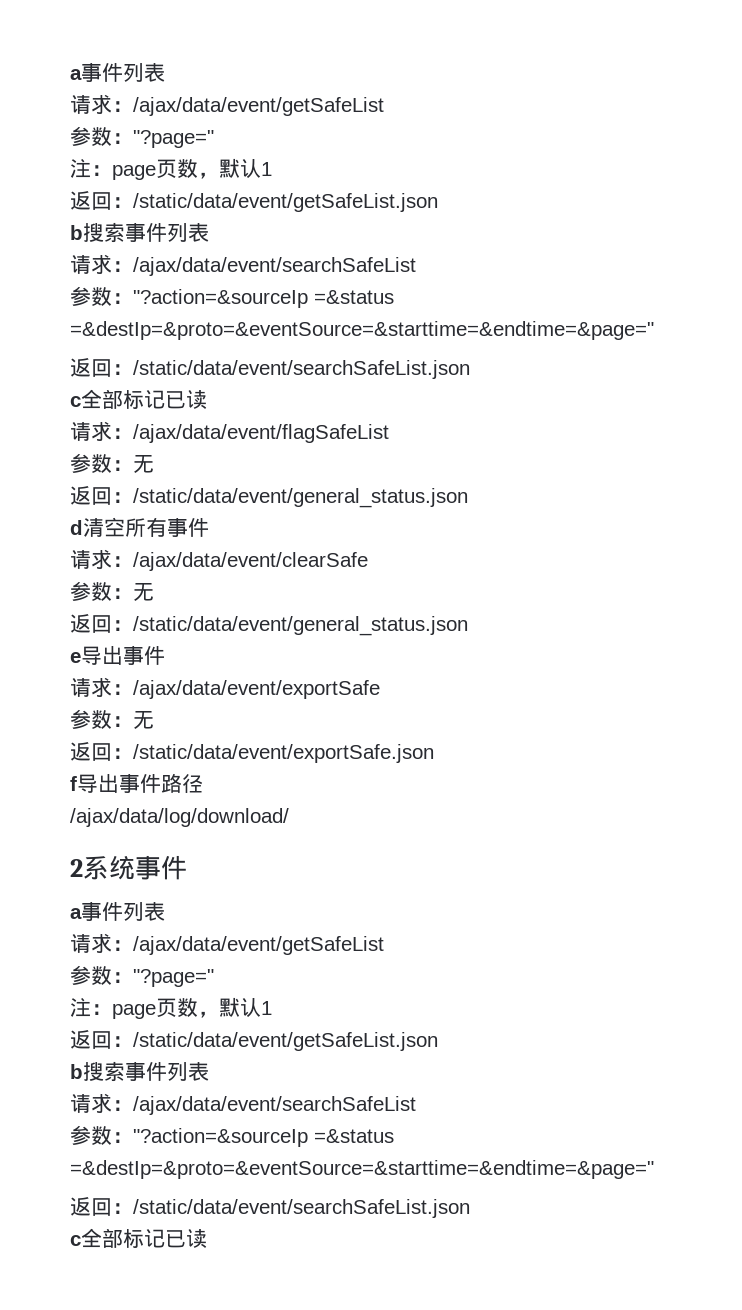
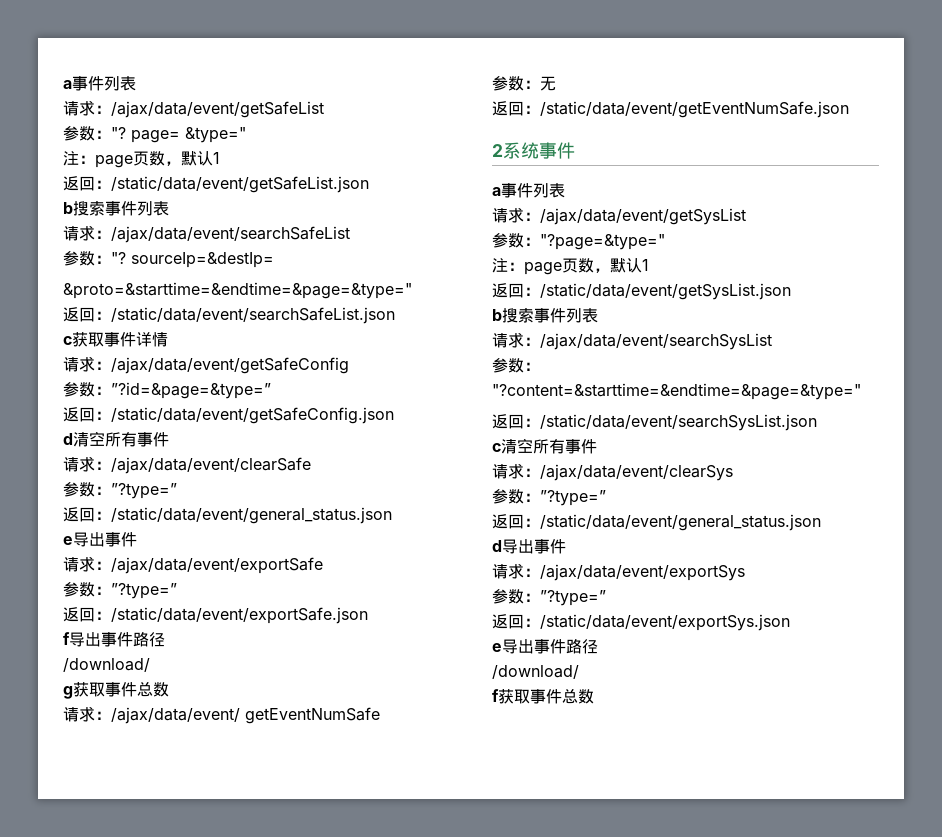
[70,63,165,82] [70,94,384,116] [70,126,214,148] a事件列表 // 请求：/ajax/data/event/getSafeList // 参数："?page=" -> [63,76,136,91] [63,100,324,118] [63,126,246,143] a事件列表 // 请求：/ajax/data/event/getSafeList // 参数："? page= &type="
[133,289,394,308] [70,321,654,340] [70,358,470,379] [70,389,207,409] [70,421,389,443] [70,453,154,473] [70,486,468,508] "?action=&sourceIp =&status =&destIp=&proto=&eventSource=&starttime=&endtime=&page=" // 返回：/static/data/event/searchSafeList.json // c全部标记已读 // 请求：/ajax/data/event/flagSafeList // 参数：无 // 返回：/static/data/event/general_status.json -> [111,252,274,268] [63,282,412,299] [63,307,395,324] [63,332,168,347] [63,356,349,374] [63,382,271,399] [63,407,394,424] "? sourceIp=&destIp= // &proto=&starttime=&endtime=&page=&type=" // 返回：/static/data/event/searchSafeList.json // c获取事件详情 // 请求：/ajax/data/event/getSafeConfig // 参数：”?id=&page=&type=” // 返回：/static/data/event/getSafeConfig.json
[133,583,154,601] 无 -> [111,483,177,499] ”?type=”
[133,711,154,729] 无 -> [111,583,177,599] ”?type=”
[70,808,289,827] /ajax/data/log/download/ -> [63,658,150,672] [63,682,169,699] [63,706,380,724] [492,76,556,91] [492,101,849,118] /download/ // g获取事件总数 // 请求：/ajax/data/event/ getEventNumSafe // 参数：无 // 返回：/static/data/event/getEventNumSafe.json
[133,936,384,955] [70,965,214,987] [70,997,272,1019] [70,1030,438,1051] [70,1061,209,1082] [70,1093,416,1115] [70,1125,394,1147] [70,1160,654,1179] [70,1197,470,1218] [70,1228,207,1248] /ajax/data/event/getSafeList // 参数："?page=" // 注：page页数，默认1 // 返回：/static/data/event/getSafeList.json // b搜索事件列表 // 请求：/ajax/data/event/searchSafeList // 参数："?action=&sourceIp =&status =&destIp=&proto=&eventSource=&starttime=&endtime=&page=" // 返回：/static/data/event/searchSafeList.json // c全部标记已读 -> [540,208,746,225] [492,233,665,250] [492,258,649,275] [492,283,791,300] [492,308,598,323] [492,332,772,350] [492,358,540,373] [492,383,861,400] [492,414,817,431] [492,438,597,454] [492,463,733,481] [492,489,606,506] [492,514,821,531] [492,539,566,554] [492,563,745,581] [492,589,606,606] [492,614,790,631] [492,639,598,654] [492,665,579,679] [492,689,594,704] /ajax/data/event/getSysList // 参数："?page=&type=" // 注：page页数，默认1 // 返回：/static/data/event/getSysList.json // b搜索事件列表 // 请求：/ajax/data/event/searchSysList // 参数："?content=&starttime=&endtime=&page=&type=" // 返回：/static/data/event/searchSysList.json // c清空所有事件 // 请求：/ajax/data/event/clearSys // 参数：”?type=” // 返回：/static/data/event/general_status.json // d导出事件 // 请求：/ajax/data/event/exportSys // 参数：”?type=” // 返回：/static/data/event/exportSys.json // e导出事件路径 // /download/ // f获取事件总数

